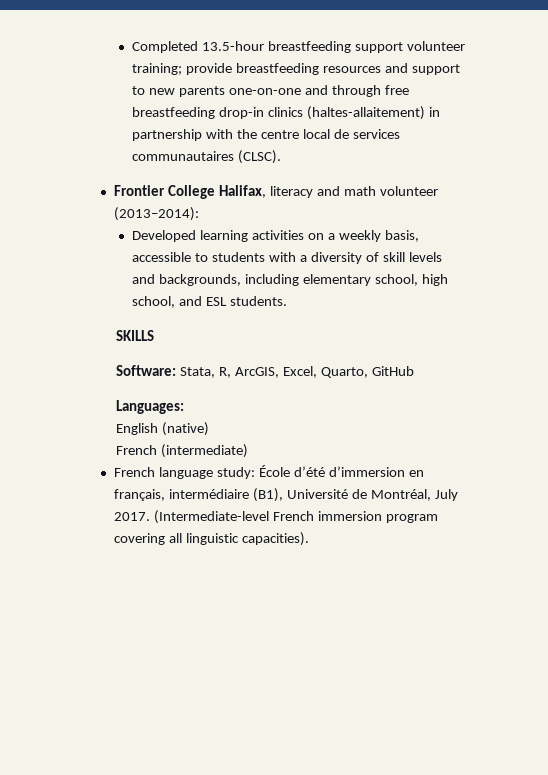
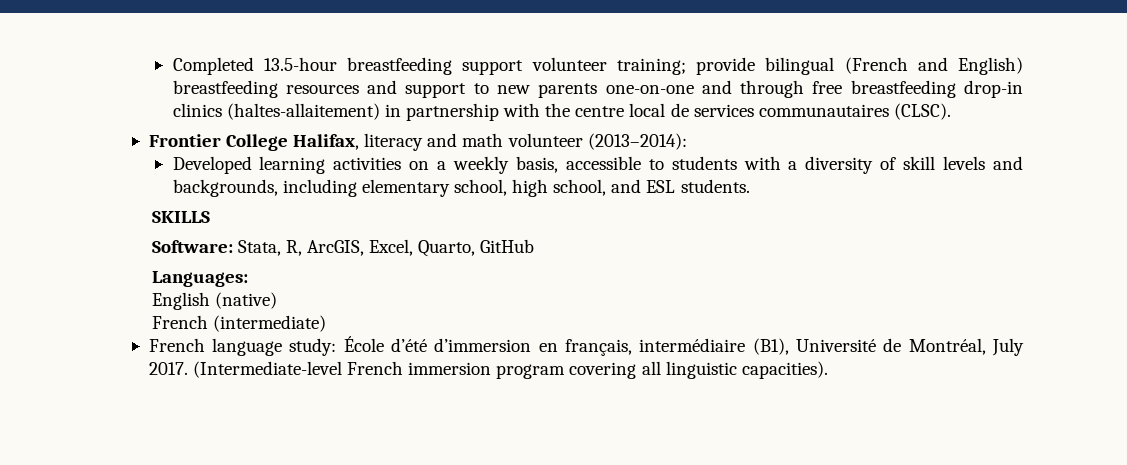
(233, 69) none -> [765,57,1023,75] bilingual (French and English)

